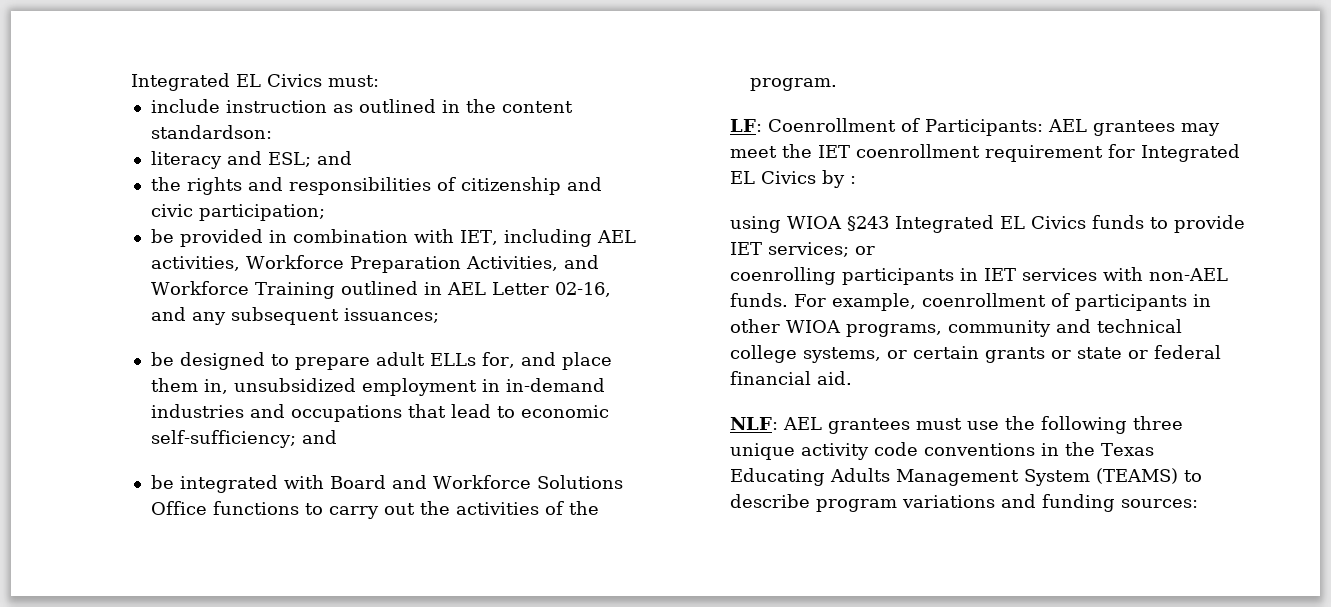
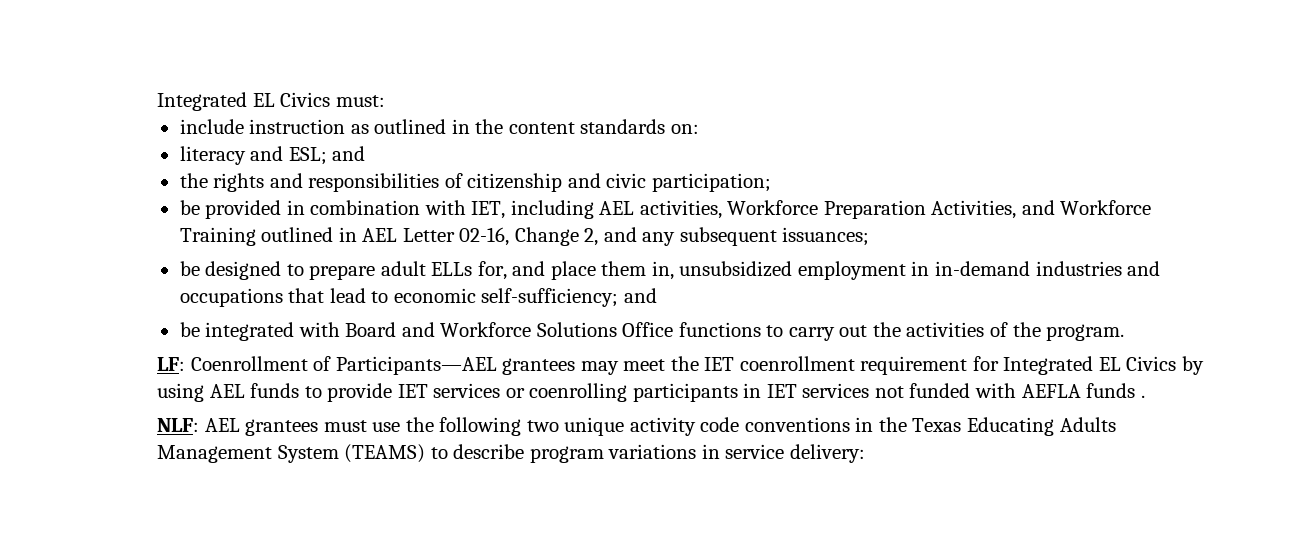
[150,125,272,139] standardson: -> [580,119,699,134] standards on:
(611, 289) none -> [514,227,599,246] Change 2,
[924,119,1087,136] Participants: AEL -> [335,356,497,375] Participants—AEL
[849,176,856,184] [729,215,1086,233] : // using WIOA §243 Integrated EL Civics -> [156,383,245,402] using AEL
[767,242,875,257] services; or // -> [433,383,525,398] services or
[1102,267,1228,281] [729,293,1211,311] [729,319,1182,337] [729,345,1221,363] [729,371,852,385] with non-AEL funds. For example, coenrollment of participants in other WIOA programs, community and technical college systems, or certain grants or state or federal financial aid. -> [874,383,1145,398] not funded with AEFLA funds .
[1132,416,1183,430] three -> [526,420,559,432] two
[1000,494,1198,512] and funding sources: -> [701,444,865,463] in service delivery:

